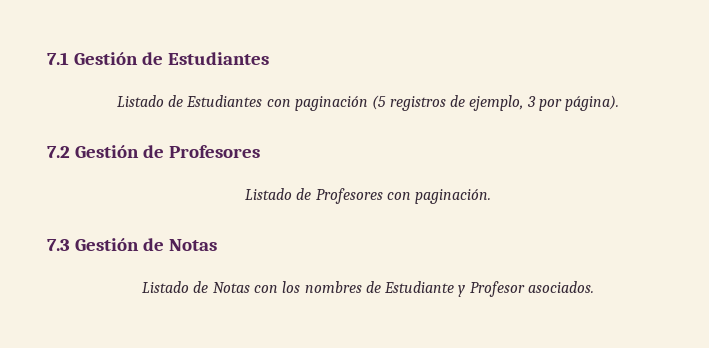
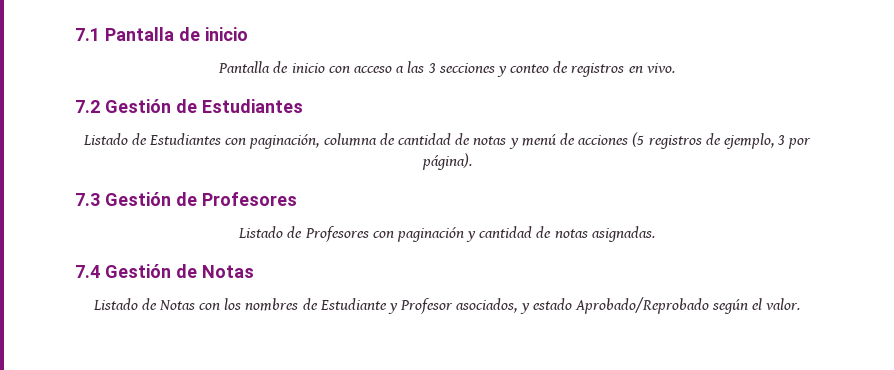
(69, 58) none -> [104,27,248,41] [218,61,675,77] [75,100,100,113] Pantalla de inicio // Pantalla de inicio con acceso a las 3 secciones y conteo de registros en vivo. // 7.2
[295,96,369,111] paginación -> [249,133,629,149] paginación, columna de cantidad de notas y menú de acciones
[47,146,70,158] 7.2 -> [75,193,100,206] 7.3
[415,189,492,204] [47,239,70,251] paginación. // 7.3 -> [396,226,655,242] [75,265,100,278] paginación y cantidad de notas asignadas. // 7.4
[528,281,595,293] asociados. -> [456,297,801,314] asociados, y estado Aprobado/Reprobado según el valor.

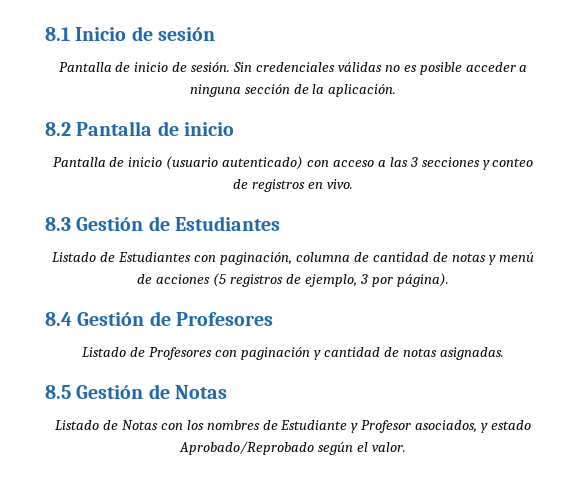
[75,28,100,41] 7.1 -> [45,26,215,41] [58,62,528,75] [189,84,397,97] [45,122,71,136] 8.1 Inicio de sesión // Pantalla de inicio de sesión. Sin credenciales válidas no es posible acceder a ninguna sección de la aplicación. // 8.2
(325, 68) none -> [166,156,304,170] (usuario autenticado)
[75,100,100,113] 7.2 -> [45,217,71,231] 8.3
[75,193,100,206] 7.3 -> [45,312,72,326] 8.4
[75,265,100,278] 7.4 -> [45,385,71,399] 8.5

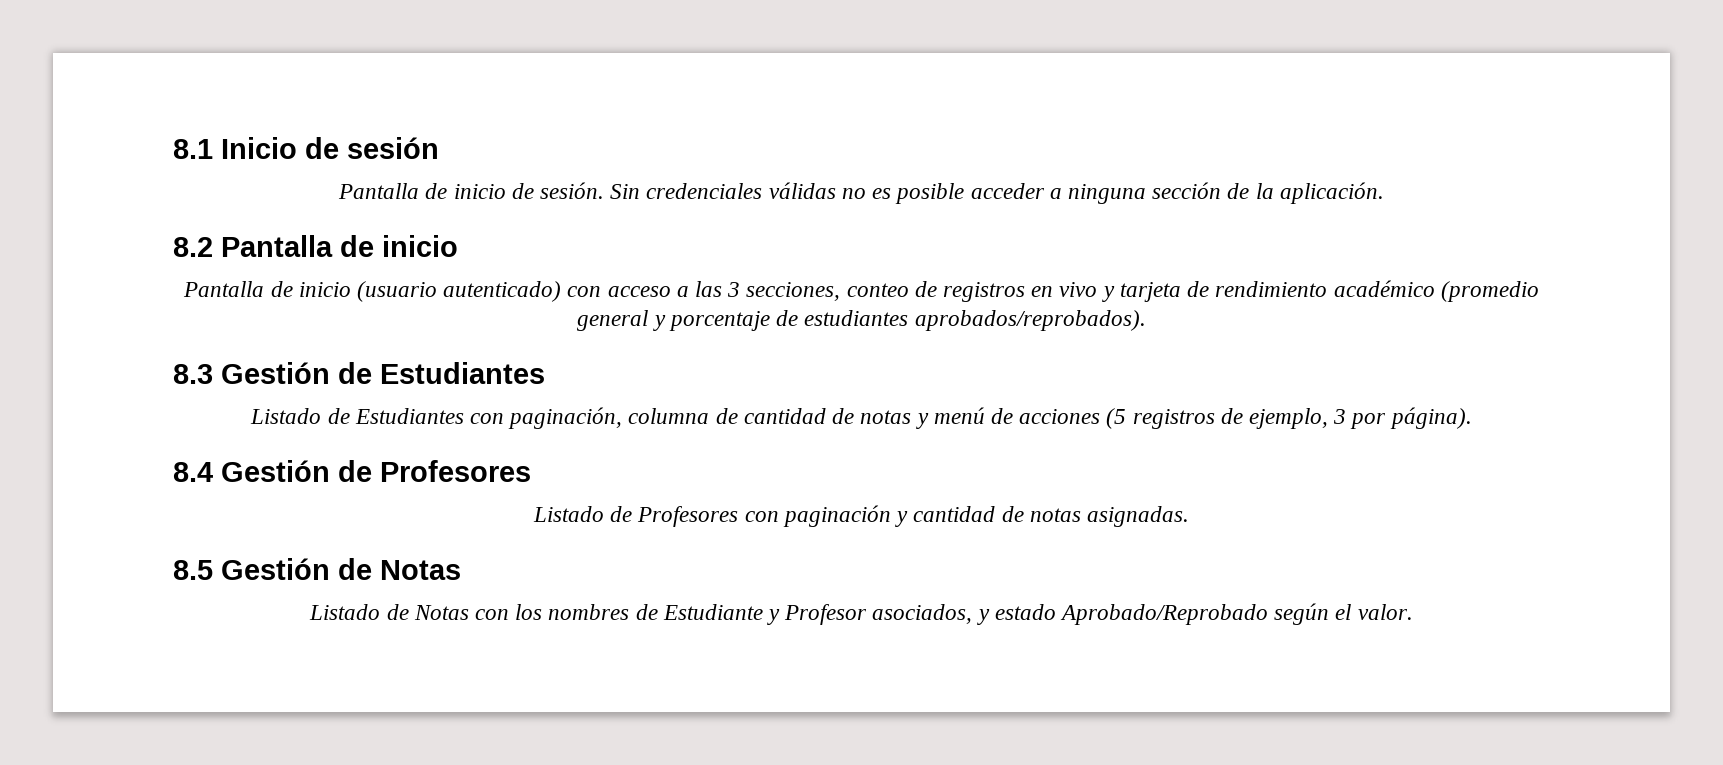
[421,157,490,170] secciones y -> [746,282,841,301] secciones,
[326,179,353,189] vivo. -> [1059,280,1539,302] [577,310,1146,331] vivo y tarjeta de rendimiento académico (promedio general y porcentaje de estudiantes aprobados/reprobados).

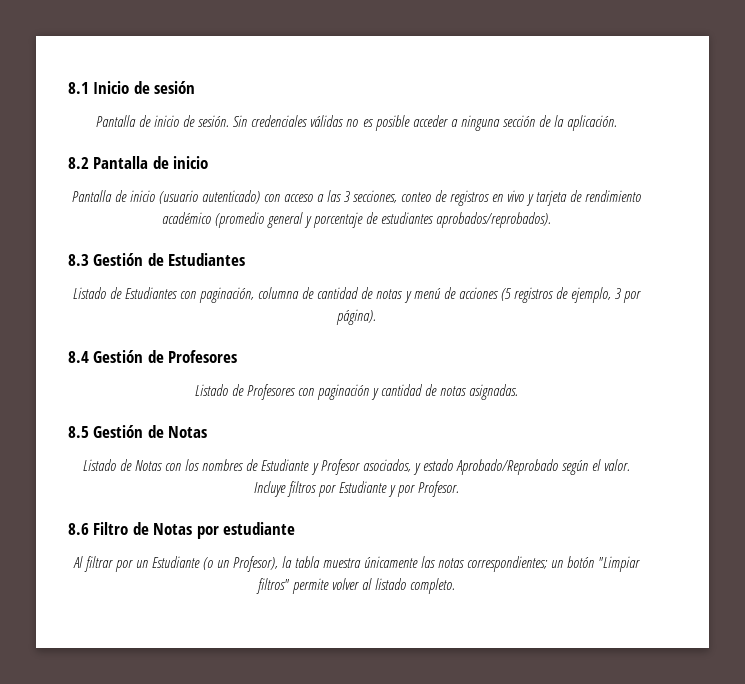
(1413, 612) none -> [253,481,460,497] [68,522,296,539] [72,556,641,572] [255,578,456,594] Incluye filtros por Estudiante y por Profesor. // 8.6 Filtro de Notas por estudiante // Al filtrar por un Estudiante (o un Profesor), la tabla muestra únicamente las notas correspondientes; un botón "Limpiar filtros" permite volver al listado completo.

